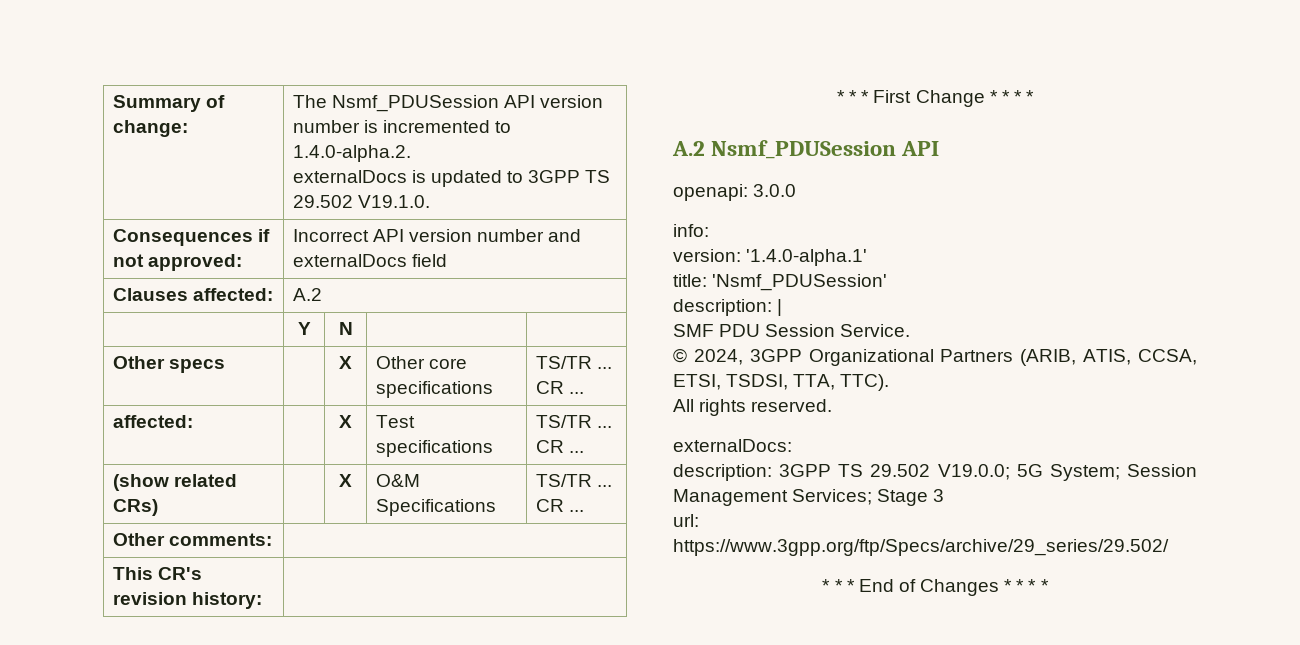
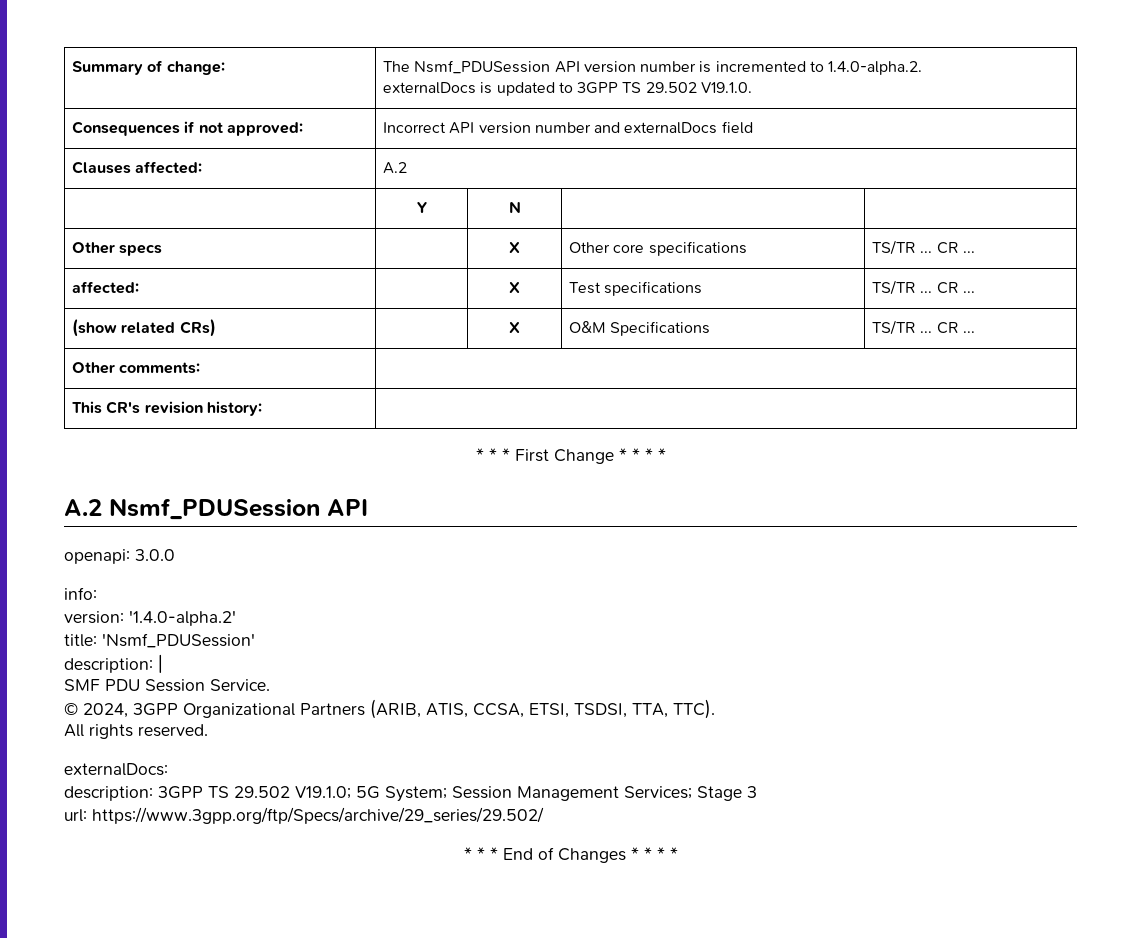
[746,249,868,266] '1.4.0-alpha.1' -> [129,610,236,626] '1.4.0-alpha.2'
[937,464,1010,480] V19.0.0; -> [295,786,351,799] V19.1.0;

